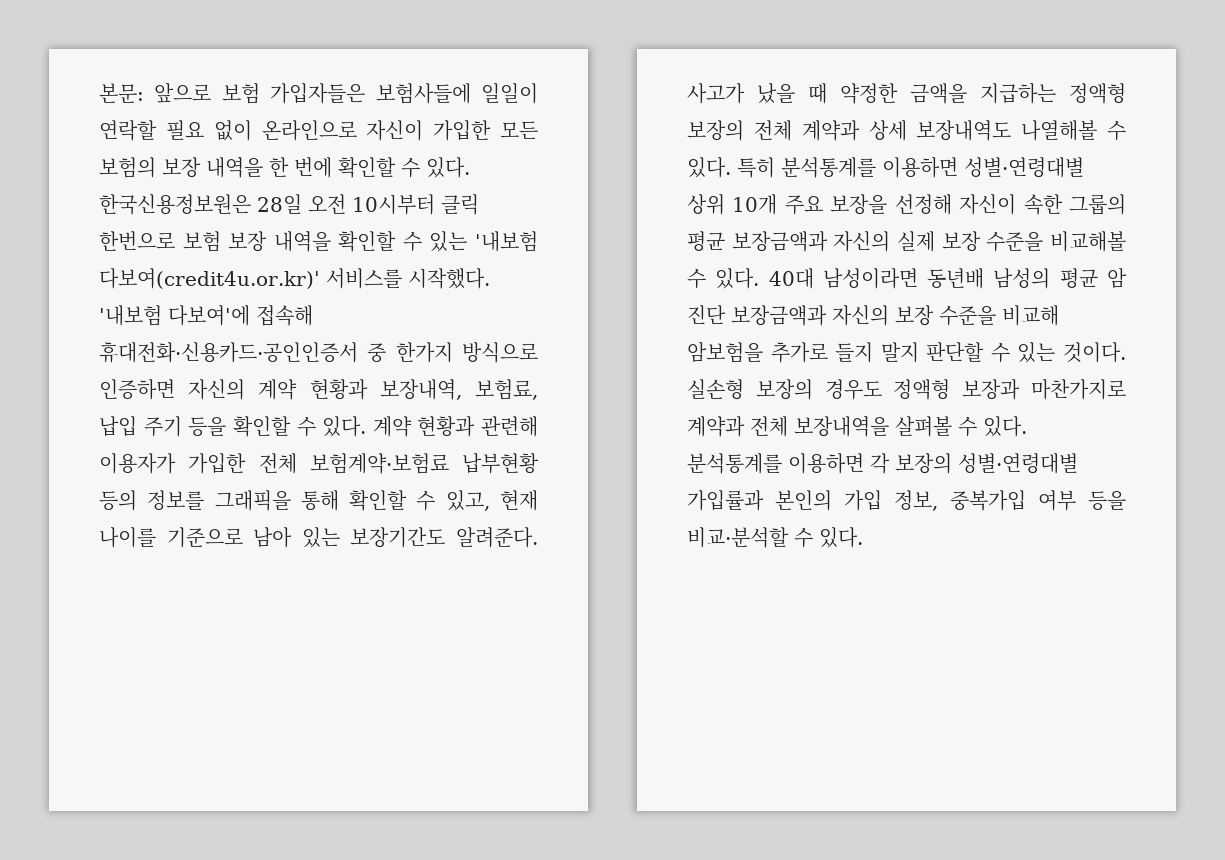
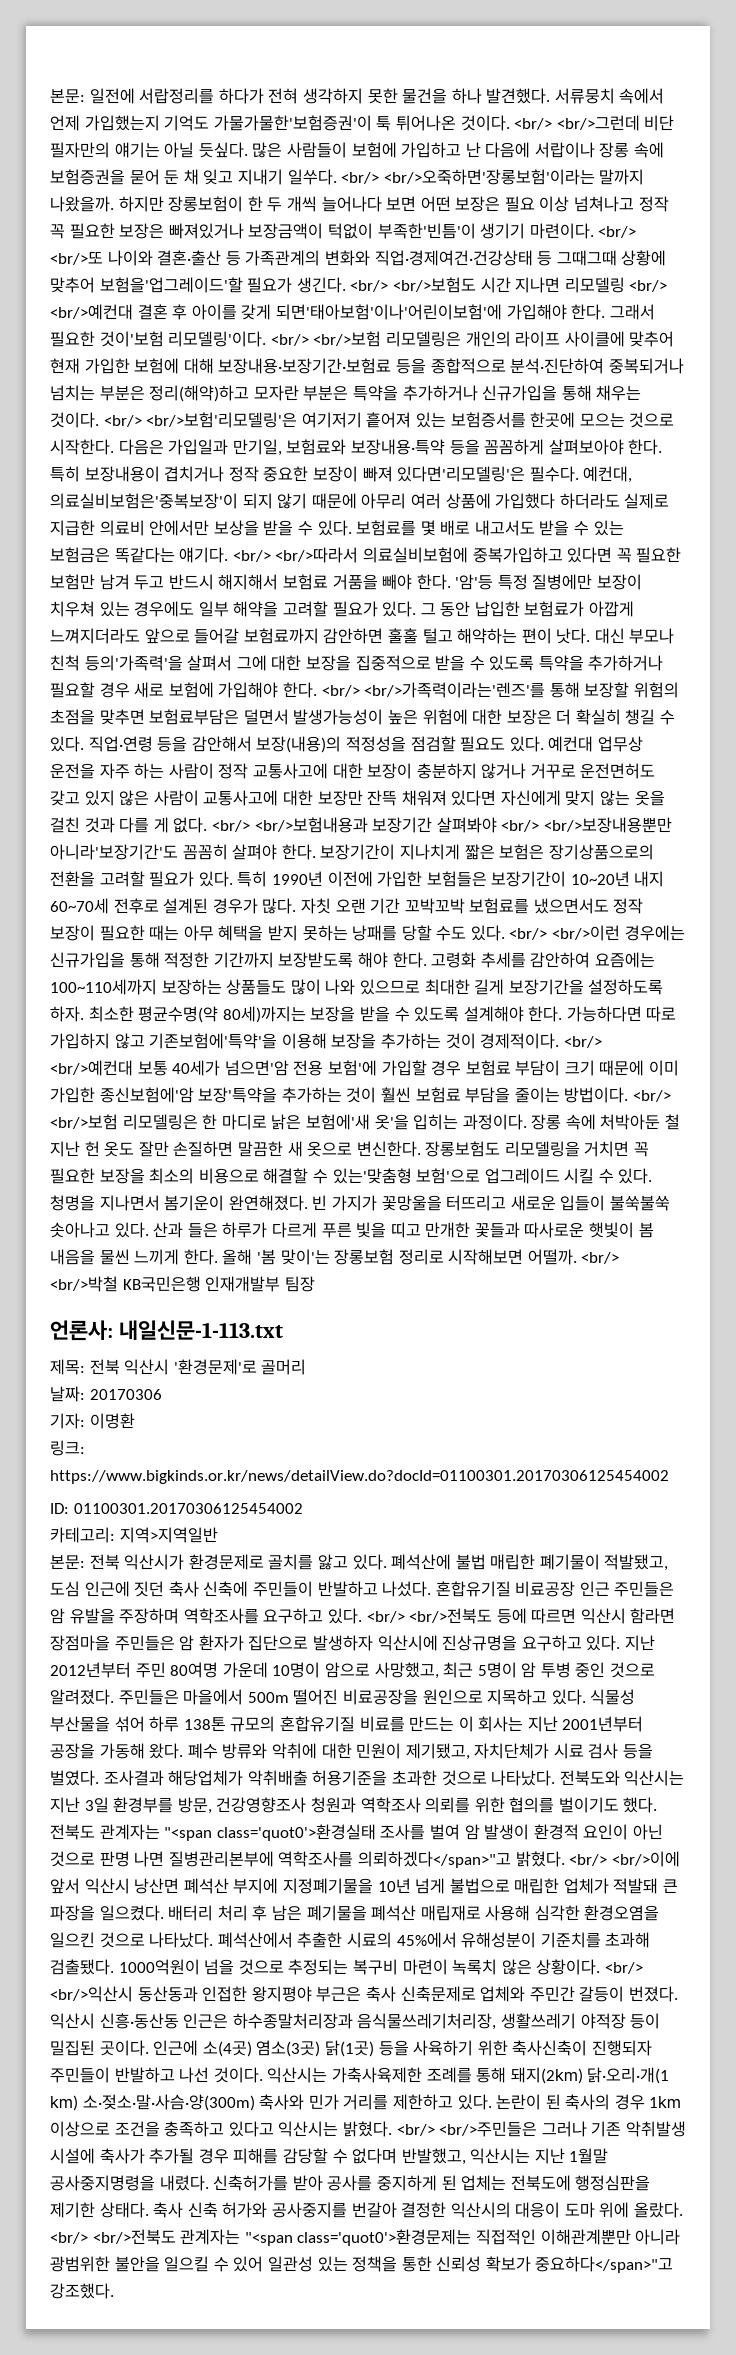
[99,83,538,104] [99,120,538,141] [99,157,470,178] [99,194,479,215] [99,231,538,252] [99,268,490,289] [99,305,313,326] [99,342,538,363] [99,379,538,400] [99,416,538,437] [99,453,539,474] [99,490,538,511] [99,527,538,548] [687,83,1126,104] [687,120,1126,141] [687,157,1084,178] [687,194,1126,215] [687,231,1126,252] [687,267,1127,289] [687,305,1059,326] [687,341,1126,363] [687,379,1126,400] [687,416,1027,437] [687,453,1078,474] [687,490,1126,511] [687,527,863,548] 본문: 앞으로 보험 가입자들은 보험사들에 일일이 연락할 필요 없이 온라인으로 자신이 가입한 모든 보험의 보장 내역을 한 번에 확인할 수 있다. 한국신용정보원은 28일 오전 10시부터 클릭 한번으로 보험 보장 내역을 확인할 수 있는 '내보험 다보여(credit4u.or.kr)' 서비스를 시작했다. '내보험 다보여'에 접속해 휴대전화·신용카드·공인인증서 중 한가지 방식으로 인증하면 자신의 계약 현황과 보장내역, 보험료, 납입 주기 등을 확인할 수 있다. 계약 현황과 관련해 이용자가 가입한 전체 보험계약·보험료 납부현황 등의 정보를 그래픽을 통해 확인할 수 있고, 현재 나이를 기준으로 남아 있는 보장기간도 알려준다. 사고가 났을 때 약정한 금액을 지급하는 정액형 보장의 전체 계약과 상세 보장내역도 나열해볼 수 있다. 특히 분석통계를 이용하면 성별·연령대별 상위 10개 주요 보장을 선정해 자신이 속한 그룹의 평균 보장금액과 자신의 실제 보장 수준을 비교해볼 수 있다. 40대 남성이라면 동년배 남성의 평균 암 진단 보장금액과 자신의 보장 수준을 비교해 암보험을 추가로 들지 말지 판단할 수 있는 것이다. 실손형 보장의 경우도 정액형 보장과 마찬가지로 계약과 전체 보장내역을 살펴볼 수 있다. 분석통계를 이용하면 각 보장의 성별·연령대별 가입률과 본인의 가입 정보, 중복가입 여부 등을 비교·분석할 수 있다. -> [50,88,665,104] [50,115,675,131] [50,142,665,158] [50,169,645,185] [50,196,669,212] [50,223,637,239] [50,250,667,266] [50,277,668,293] [50,304,655,320] [50,331,675,347] [50,358,684,374] [50,385,642,402] [50,412,675,428] [50,439,663,456] [50,466,633,483] [50,493,670,509] [50,520,624,536] [50,547,682,563] [50,574,643,590] [50,601,635,617] [50,628,675,644] [50,655,664,671] [50,682,679,698] [50,709,676,725] [50,736,643,753] [50,763,656,779] [50,790,665,806] [50,817,672,833] [50,844,654,860] [50,871,665,887] [50,898,644,914] [50,925,685,941] [50,952,655,968] [50,979,664,995] [50,1006,677,1023] [50,1033,602,1049] [50,1060,680,1076] [50,1087,671,1103] [50,1114,681,1130] [50,1141,650,1157] [50,1168,653,1184] [50,1195,670,1211] [50,1222,654,1238] [50,1249,620,1265] [50,1276,315,1292] [50,1320,283,1341] [50,1359,307,1375] [50,1386,162,1402] [50,1413,135,1429] [50,1440,85,1456] [50,1470,669,1484] [50,1503,303,1514] [50,1527,218,1543] [50,1554,669,1571] [50,1581,675,1597] [50,1608,676,1624] [50,1635,655,1651] [50,1662,656,1679] [50,1689,636,1705] [50,1716,644,1732] [50,1743,654,1760] [50,1770,685,1786] [50,1797,658,1814] [50,1824,663,1841] [50,1851,680,1868] [50,1878,679,1894] [50,1905,660,1921] [50,1932,651,1948] [50,1959,643,1975] [50,1986,678,2002] [50,2013,661,2030] [50,2040,652,2057] [50,2067,670,2084] [50,2094,682,2111] [50,2121,686,2137] [50,2148,609,2165] [50,2175,651,2191] [50,2202,684,2218] [50,2229,681,2246] [50,2256,674,2273] [50,2283,114,2299] 본문: 일전에 서랍정리를 하다가 전혀 생각하지 못한 물건을 하나 발견했다. 서류뭉치 속에서 언제 가입했는지 기억도 가물가물한'보험증권'이 툭 튀어나온 것이다. <br/> <br/>그런데 비단 필자만의 얘기는 아닐 듯싶다. 많은 사람들이 보험에 가입하고 난 다음에 서랍이나 장롱 속에 보험증권을 묻어 둔 채 잊고 지내기 일쑤다. <br/> <br/>오죽하면'장롱보험'이라는 말까지 나왔을까. 하지만 장롱보험이 한 두 개씩 늘어나다 보면 어떤 보장은 필요 이상 넘쳐나고 정작 꼭 필요한 보장은 빠져있거나 보장금액이 턱없이 부족한'빈틈'이 생기기 마련이다. <br/> <br/>또 나이와 결혼·출산 등 가족관계의 변화와 직업·경제여건·건강상태 등 그때그때 상황에 맞추어 보험을'업그레이드'할 필요가 생긴다. <br/> <br/>보험도 시간 지나면 리모델링 <br/> <br/>예컨대 결혼 후 아이를 갖게 되면'태아보험'이나'어린이보험'에 가입해야 한다. 그래서 필요한 것이'보험 리모델링'이다. <br/> <br/>보험 리모델링은 개인의 라이프 사이클에 맞추어 현재 가입한 보험에 대해 보장내용·보장기간·보험료 등을 종합적으로 분석·진단하여 중복되거나 넘치는 부분은 정리(해약)하고 모자란 부분은 특약을 추가하거나 신규가입을 통해 채우는 것이다. <br/> <br/>보험'리모델링'은 여기저기 흩어져 있는 보험증서를 한곳에 모으는 것으로 시작한다. 다음은 가입일과 만기일, 보험료와 보장내용·특약 등을 꼼꼼하게 살펴보아야 한다. 특히 보장내용이 겹치거나 정작 중요한 보장이 빠져 있다면'리모델링'은 필수다. 예컨대, 의료실비보험은'중복보장'이 되지 않기 때문에 아무리 여러 상품에 가입했다 하더라도 실제로 지급한 의료비 안에서만 보상을 받을 수 있다. 보험료를 몇 배로 내고서도 받을 수 있는 보험금은 똑같다는 얘기다. <br/> <br/>따라서 의료실비보험에 중복가입하고 있다면 꼭 필요한 보험만 남겨 두고 반드시 해지해서 보험료 거품을 빼야 한다. '암'등 특정 질병에만 보장이 치우쳐 있는 경우에도 일부 해약을 고려할 필요가 있다. 그 동안 납입한 보험료가 아깝게 느껴지더라도 앞으로 들어갈 보험료까지 감안하면 훌훌 털고 해약하는 편이 낫다. 대신 부모나 친척 등의'가족력'을 살펴서 그에 대한 보장을 집중적으로 받을 수 있도록 특약을 추가하거나 필요할 경우 새로 보험에 가입해야 한다. <br/> <br/>가족력이라는'렌즈'를 통해 보장할 위험의 초점을 맞추면 보험료부담은 덜면서 발생가능성이 높은 위험에 대한 보장은 더 확실히 챙길 수 있다. 직업·연령 등을 감안해서 보장(내용)의 적정성을 점검할 필요도 있다. 예컨대 업무상 운전을 자주 하는 사람이 정작 교통사고에 대한 보장이 충분하지 않거나 거꾸로 운전면허도 갖고 있지 않은 사람이 교통사고에 대한 보장만 잔뜩 채워져 있다면 자신에게 맞지 않는 옷을 걸친 것과 다를 게 없다. <br/> <br/>보험내용과 보장기간 살펴봐야 <br/> <br/>보장내용뿐만 아니라'보장기간'도 꼼꼼히 살펴야 한다. 보장기간이 지나치게 짧은 보험은 장기상품으로의 전환을 고려할 필요가 있다. 특히 1990년 이전에 가입한 보험들은 보장기간이 10~20년 내지 60~70세 전후로 설계된 경우가 많다. 자칫 오랜 기간 꼬박꼬박 보험료를 냈으면서도 정작 보장이 필요한 때는 아무 혜택을 받지 못하는 낭패를 당할 수도 있다. <br/> <br/>이런 경우에는 신규가입을 통해 적정한 기간까지 보장받도록 해야 한다. 고령화 추세를 감안하여 요즘에는 100~110세까지 보장하는 상품들도 많이 나와 있으므로 최대한 길게 보장기간을 설정하도록 하자. 최소한 평균수명(약 80세)까지는 보장을 받을 수 있도록 설계해야 한다. 가능하다면 따로 가입하지 않고 기존보험에'특약'을 이용해 보장을 추가하는 것이 경제적이다. <br/> <br/>예컨대 보통 40세가 넘으면'암 전용 보험'에 가입할 경우 보험료 부담이 크기 때문에 이미 가입한 종신보험에'암 보장'특약을 추가하는 것이 훨씬 보험료 부담을 줄이는 방법이다. <br/> <br/>보험 리모델링은 한 마디로 낡은 보험에'새 옷'을 입히는 과정이다. 장롱 속에 처박아둔 철 지난 헌 옷도 잘만 손질하면 말끔한 새 옷으로 변신한다. 장롱보험도 리모델링을 거치면 꼭 필요한 보장을 최소의 비용으로 해결할 수 있는'맞춤형 보험'으로 업그레이드 시킬 수 있다. 청명을 지나면서 봄기운이 완연해졌다. 빈 가지가 꽃망울을 터뜨리고 새로운 입들이 불쑥불쑥 솟아나고 있다. 산과 들은 하루가 다르게 푸른 빛을 띠고 만개한 꽃들과 따사로운 햇빛이 봄 내음을 물씬 느끼게 한다. 올해 '봄 맞이'는 장롱보험 정리로 시작해보면 어떨까. <br/> <br/>박철 KB국민은행 인재개발부 팀장 // 언론사: 내일신문-1-113.txt // 제목: 전북 익산시 '환경문제'로 골머리 // 날짜: 20170306 // 기자: 이명환 // 링크: https://www.bigkinds.or.kr/news/detailView.do?docId=01100301.20170306125454002 // ID: 01100301.20170306125454002 // 카테고리: 지역>지역일반 // 본문: 전북 익산시가 환경문제로 골치를 앓고 있다. 폐석산에 불법 매립한 폐기물이 적발됐고, 도심 인근에 짓던 축사 신축에 주민들이 반발하고 나섰다. 혼합유기질 비료공장 인근 주민들은 암 유발을 주장하며 역학조사를 요구하고 있다. <br/> <br/>전북도 등에 따르면 익산시 함라면 장점마을 주민들은 암 환자가 집단으로 발생하자 익산시에 진상규명을 요구하고 있다. 지난 2012년부터 주민 80여명 가운데 10명이 암으로 사망했고, 최근 5명이 암 투병 중인 것으로 알려졌다. 주민들은 마을에서 500m 떨어진 비료공장을 원인으로 지목하고 있다. 식물성 부산물을 섞어 하루 138톤 규모의 혼합유기질 비료를 만드는 이 회사는 지난 2001년부터 공장을 가동해 왔다. 폐수 방류와 악취에 대한 민원이 제기됐고, 자치단체가 시료 검사 등을 벌였다. 조사결과 해당업체가 악취배출 허용기준을 초과한 것으로 나타났다. 전북도와 익산시는 지난 3일 환경부를 방문, 건강영향조사 청원과 역학조사 의뢰를 위한 협의를 벌이기도 했다. 전북도 관계자는 "<span class='quot0'>환경실태 조사를 벌여 암 발생이 환경적 요인이 아닌 것으로 판명 나면 질병관리본부에 역학조사를 의뢰하겠다</span>"고 밝혔다. <br/> <br/>이에 앞서 익산시 낭산면 폐석산 부지에 지정폐기물을 10년 넘게 불법으로 매립한 업체가 적발돼 큰 파장을 일으켰다. 배터리 처리 후 남은 폐기물을 폐석산 매립재로 사용해 심각한 환경오염을 일으킨 것으로 나타났다. 폐석산에서 추출한 시료의 45%에서 유해성분이 기준치를 초과해 검출됐다. 1000억원이 넘을 것으로 추정되는 복구비 마련이 녹록치 않은 상황이다. <br/> <br/>익산시 동산동과 인접한 왕지평야 부근은 축사 신축문제로 업체와 주민간 갈등이 번졌다. 익산시 신흥·동산동 인근은 하수종말처리장과 음식물쓰레기처리장, 생활쓰레기 야적장 등이 밀집된 곳이다. 인근에 소(4곳) 염소(3곳) 닭(1곳) 등을 사육하기 위한 축사신축이 진행되자 주민들이 반발하고 나선 것이다. 익산시는 가축사육제한 조례를 통해 돼지(2㎞) 닭·오리·개(1㎞) 소·젖소·말·사슴·양(300m) 축사와 민가 거리를 제한하고 있다. 논란이 된 축사의 경우 1㎞이상으로 조건을 충족하고 있다고 익산시는 밝혔다. <br/> <br/>주민들은 그러나 기존 악취발생 시설에 축사가 추가될 경우 피해를 감당할 수 없다며 반발했고, 익산시는 지난 1월말 공사중지명령을 내렸다. 신축허가를 받아 공사를 중지하게 된 업체는 전북도에 행정심판을 제기한 상태다. 축사 신축 허가와 공사중지를 번갈아 결정한 익산시의 대응이 도마 위에 올랐다. <br/> <br/>전북도 관계자는 "<span class='quot0'>환경문제는 직접적인 이해관계뿐만 아니라 광범위한 불안을 일으킬 수 있어 일관성 있는 정책을 통한 신뢰성 확보가 중요하다</span>"고 강조했다.

